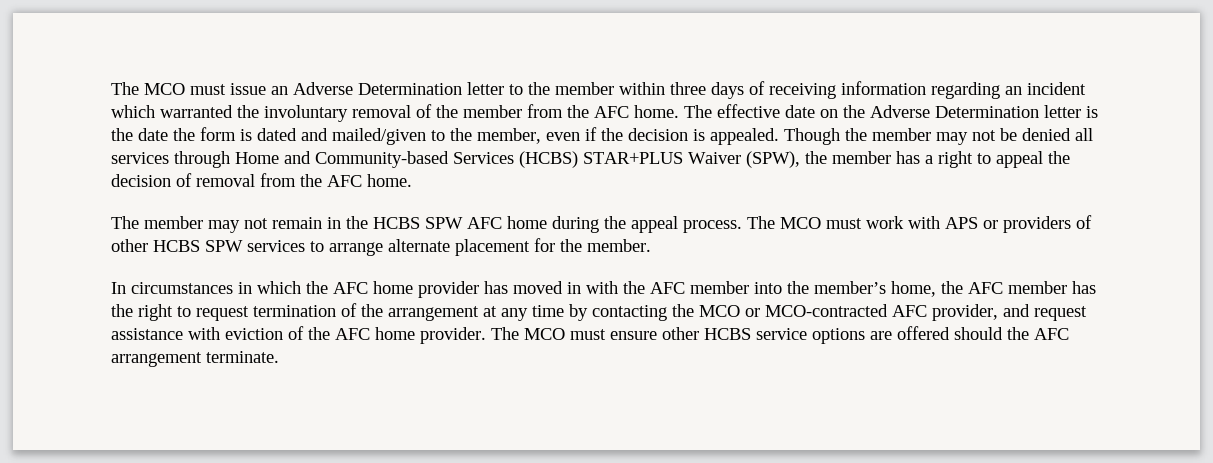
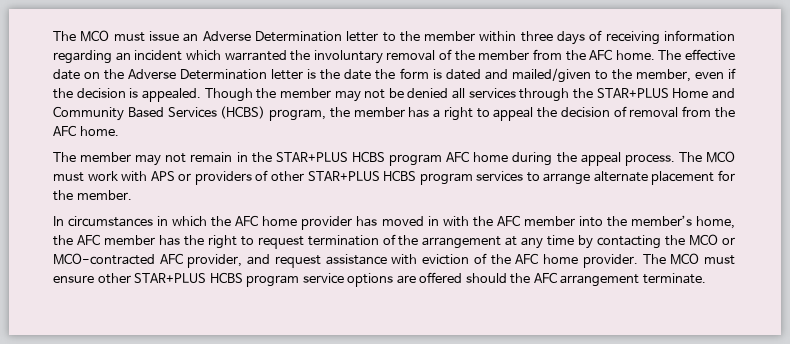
[235,151,800,168] Home and Community-based Services (HCBS) STAR+PLUS Waiver (SPW), -> [573,88,735,99] [53,106,327,121] the STAR+PLUS Home and Community Based Services (HCBS) program,
[373,217,463,229] HCBS SPW -> [275,151,443,166] STAR+PLUS HCBS program
[153,240,243,252] HCBS SPW -> [307,170,473,185] STAR+PLUS HCBS program
[704,328,751,340] HCBS -> [134,272,300,287] STAR+PLUS HCBS program

